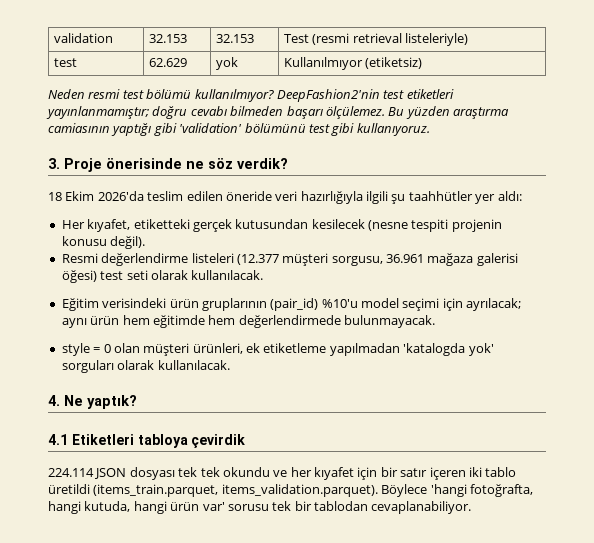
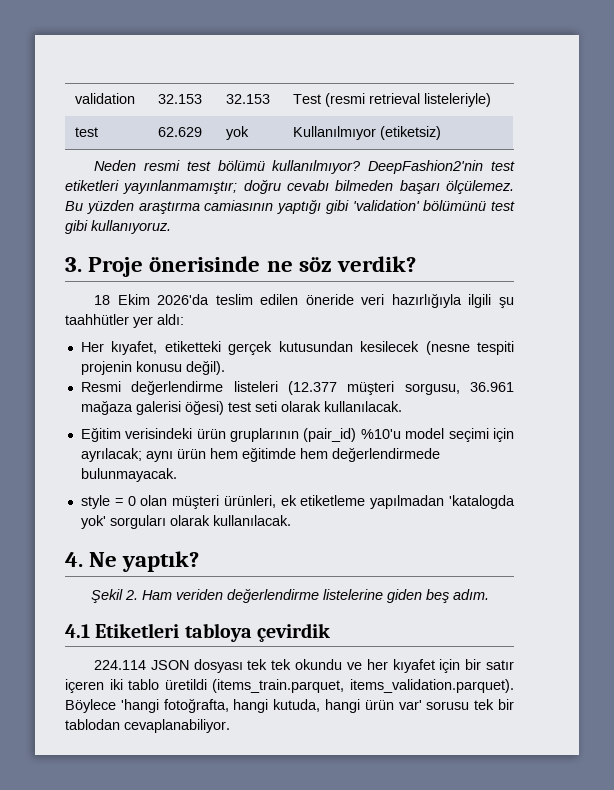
(137, 402) none -> [90,588,489,603] // Şekil 2. Ham veriden değerlendirme listelerine giden beş adım.

